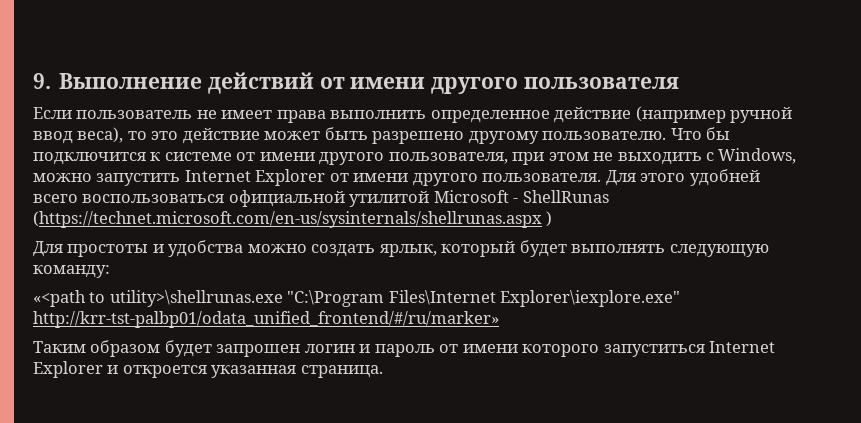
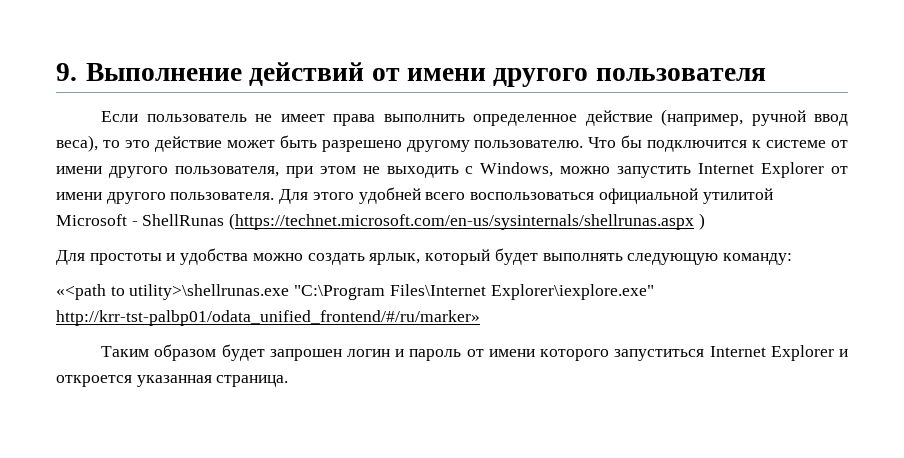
[635,106,726,123] (например -> [661,109,744,126] (например,

